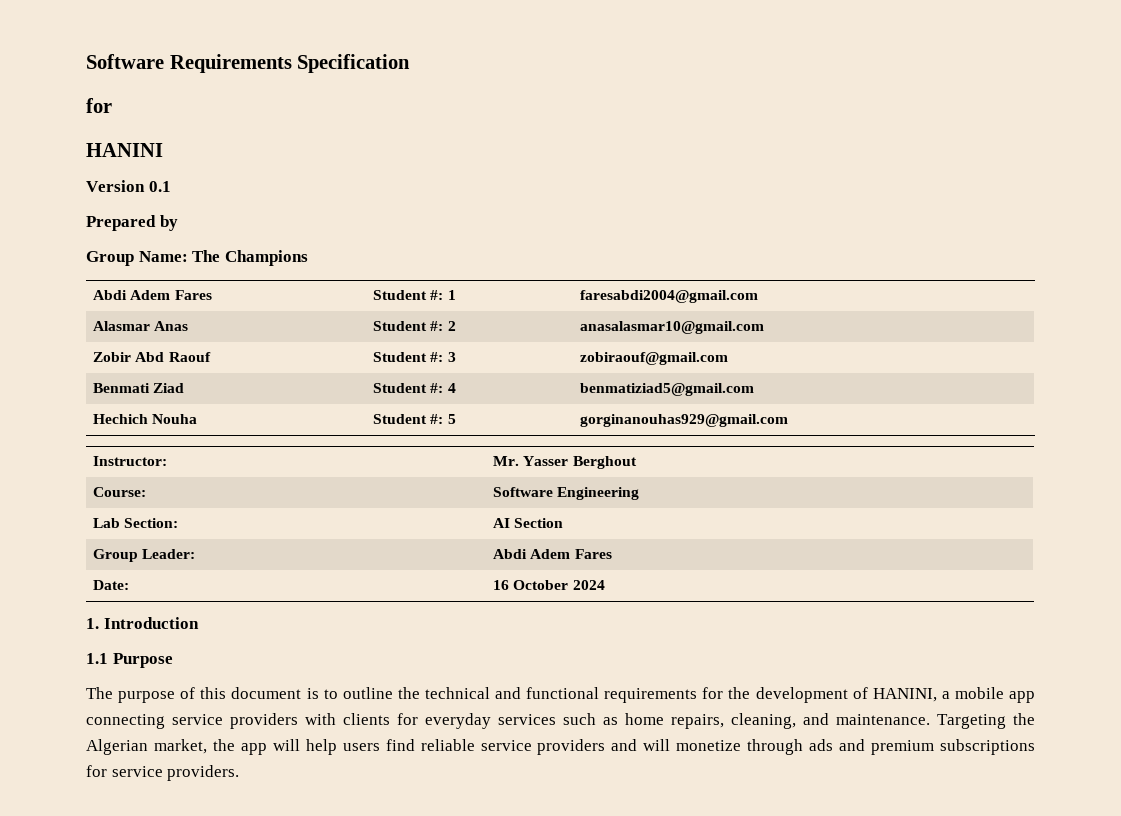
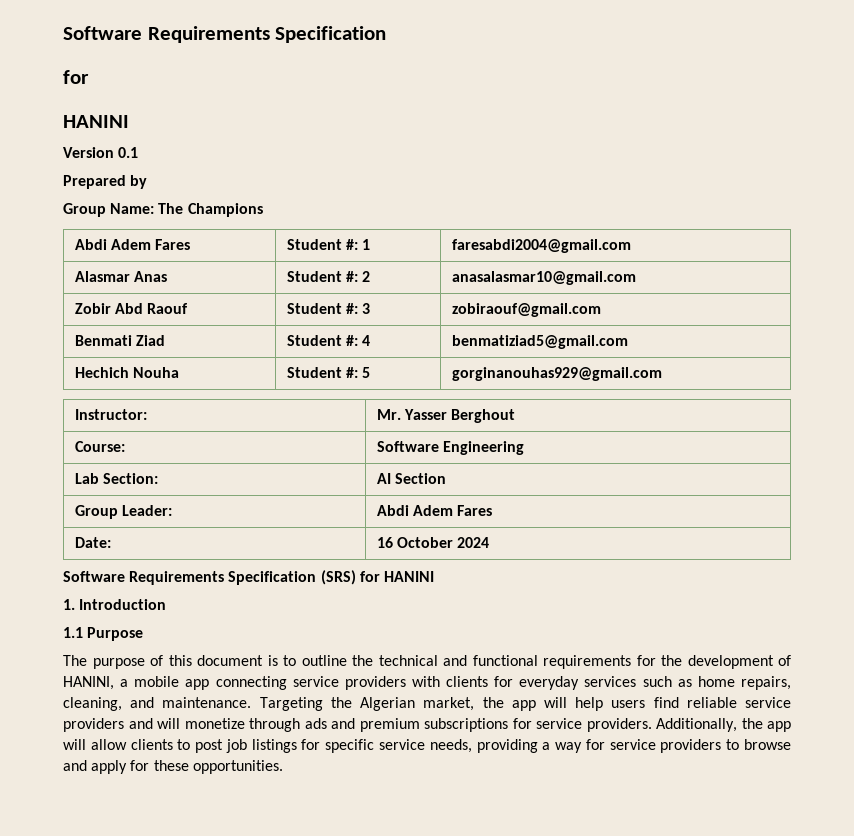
(605, 585) none -> [63,570,434,585] // Software Requirements Specification (SRS) for HANINI
(240, 773) none -> [656,718,791,732] [63,739,792,753] [63,760,283,774] Additionally, the app will allow clients to post job listings for specific service needs, providing a way for service providers to browse and apply for these opportunities.

